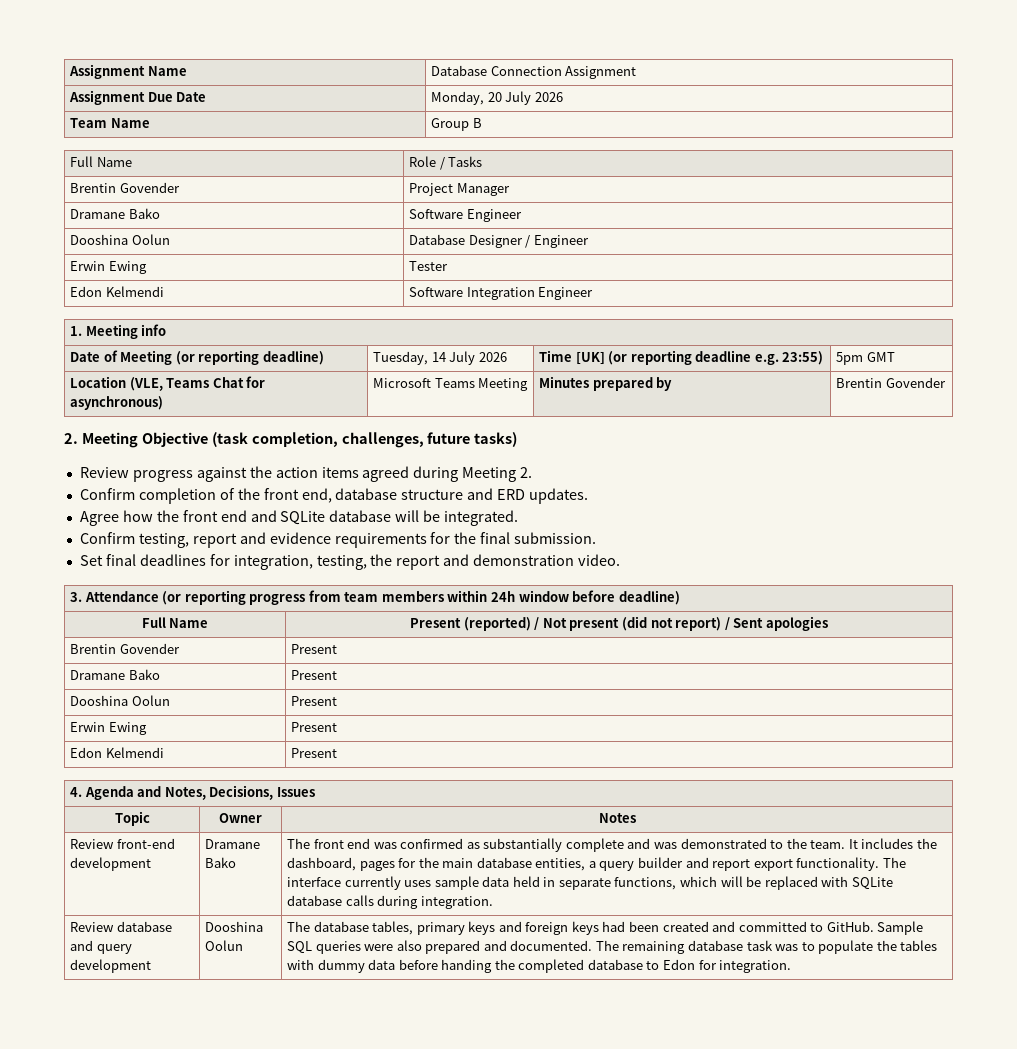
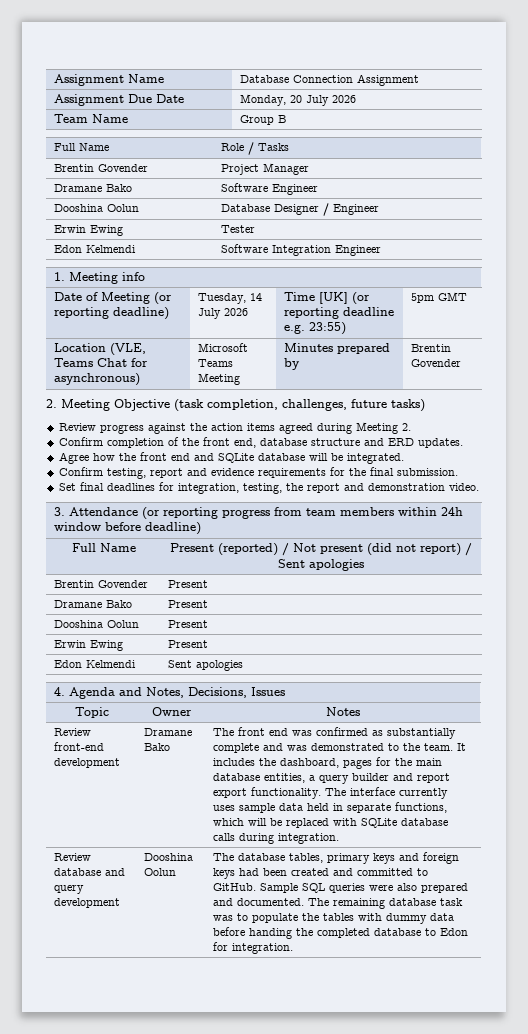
[291,748,338,758] Present -> [168,660,244,671] Sent apologies

